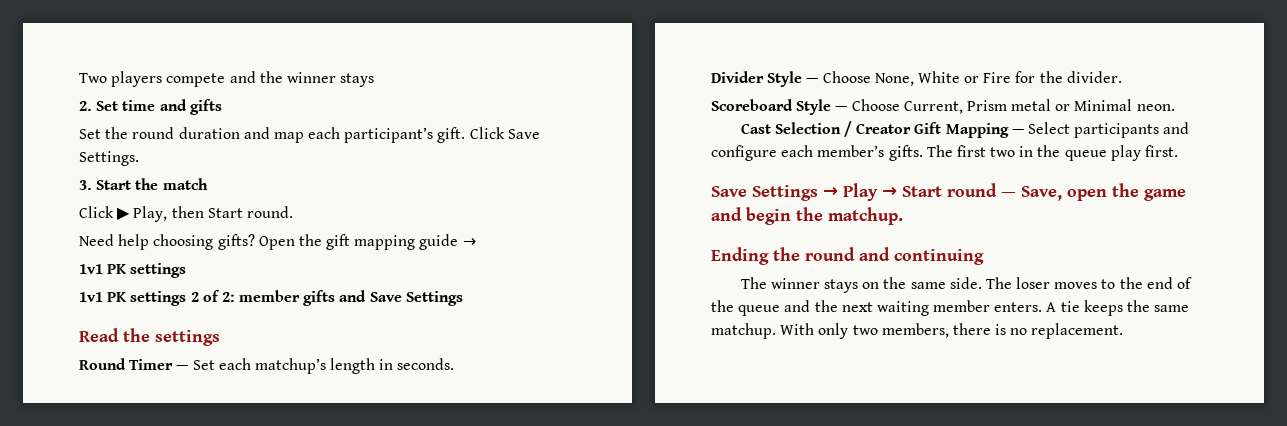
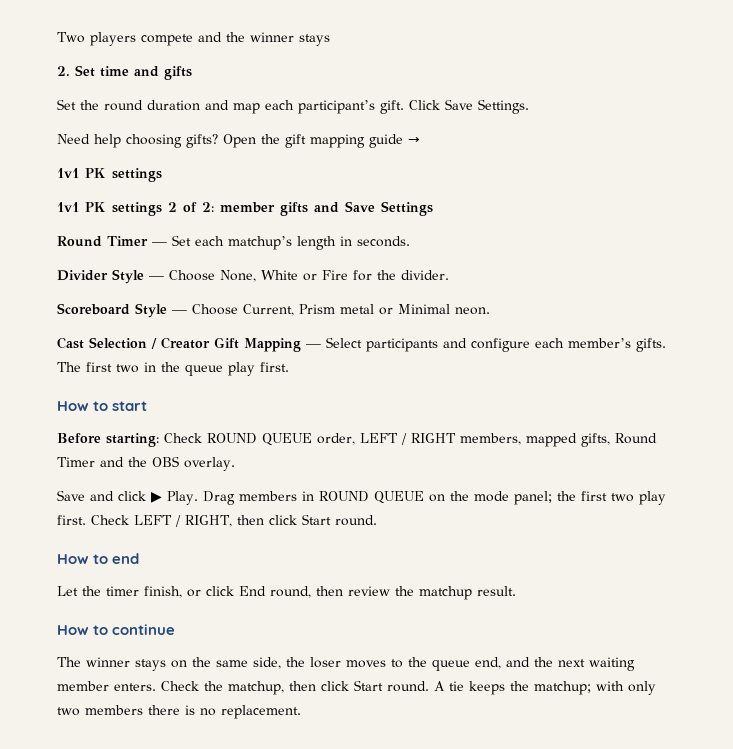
[79,178,208,190] [79,206,293,222] // 3. Start the match // Click ▶ Play, then Start round. -> (529, 106) none
[79,328,220,346] // Read the settings -> (433, 208) none
[711,183,1186,201] [711,207,903,225] [711,247,984,265] Save Settings → Play → Start round — Save, open the game and begin the matchup. // Ending the round and continuing -> [57,401,148,411] [57,433,657,447] [57,456,235,471] [57,490,666,505] [57,514,377,527] [57,553,140,564] [57,586,516,600] [57,624,176,635] How to start // Before starting: Check ROUND QUEUE order, LEFT / RIGHT members, mapped gifts, Round Timer and the OBS overlay. // Save and click ▶ Play. Drag members in ROUND QUEUE on the mode panel; the first two play first. Check LEFT / RIGHT, then click Start round. // How to end // Let the timer finish, or click End round, then review the matchup result. // How to continue
[949,277,1012,289] side. The -> [253,657,305,669] side, the
[1146,277,1193,289] [711,300,781,316] end of the queue -> [432,657,501,671] queue end,
(1043, 307) none -> [161,680,429,695] Check the matchup, then click Start round.
[1154,305,1190,312] [711,323,815,339] same matchup. With -> [534,681,624,695] matchup; with
[881,323,949,338] members, -> [85,705,143,715] members

